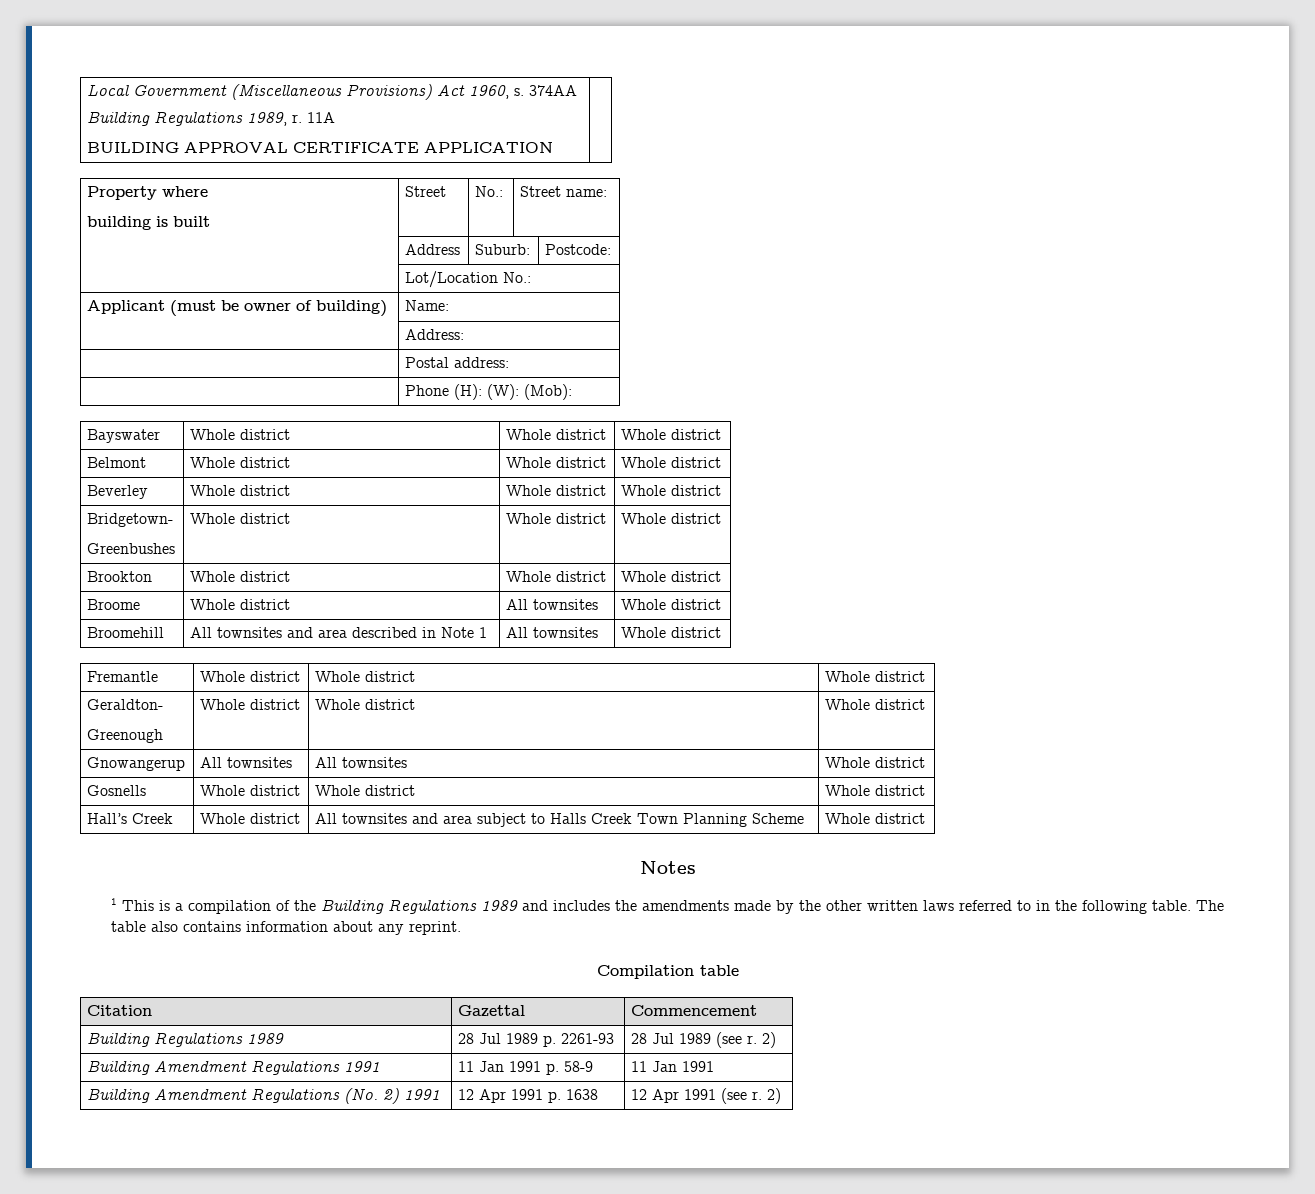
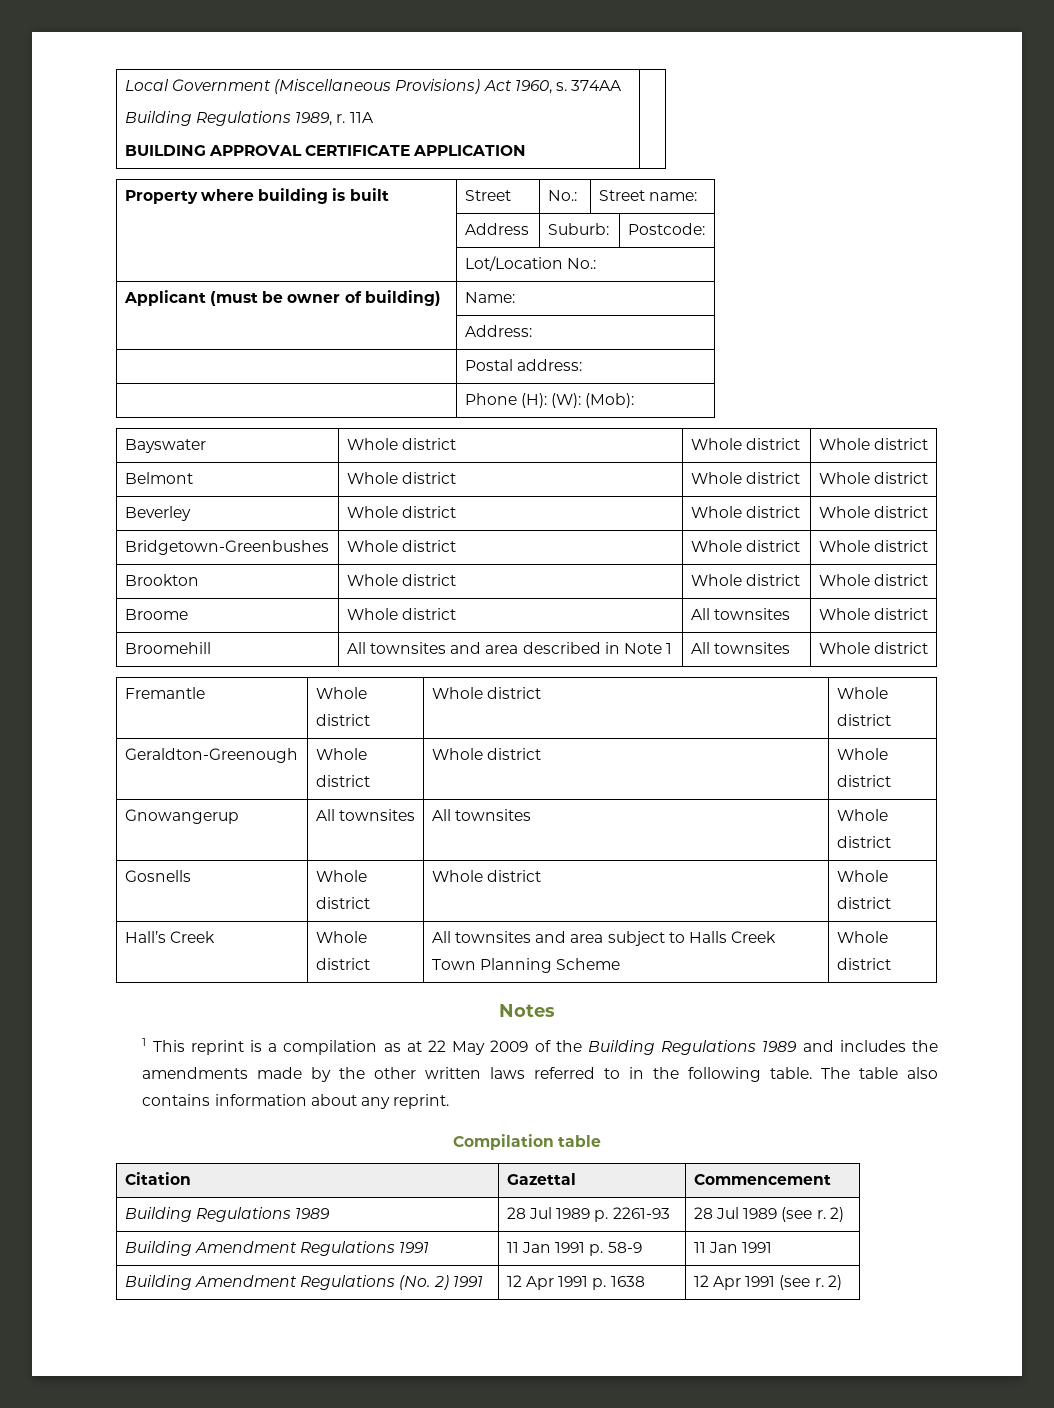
(209, 191) // -> (255, 195) none
[87,513,174,527] [87,543,176,554] Bridgetown- // Greenbushes -> [124,540,329,555] Bridgetown-Greenbushes
[87,699,164,710] [87,729,164,743] Geraldton- // Greenough -> [124,748,298,763] Geraldton-Greenough
(154, 905) none -> [190,1040,244,1055] reprint
(271, 907) none -> [383,1040,529,1055] as at 22 May 2009

